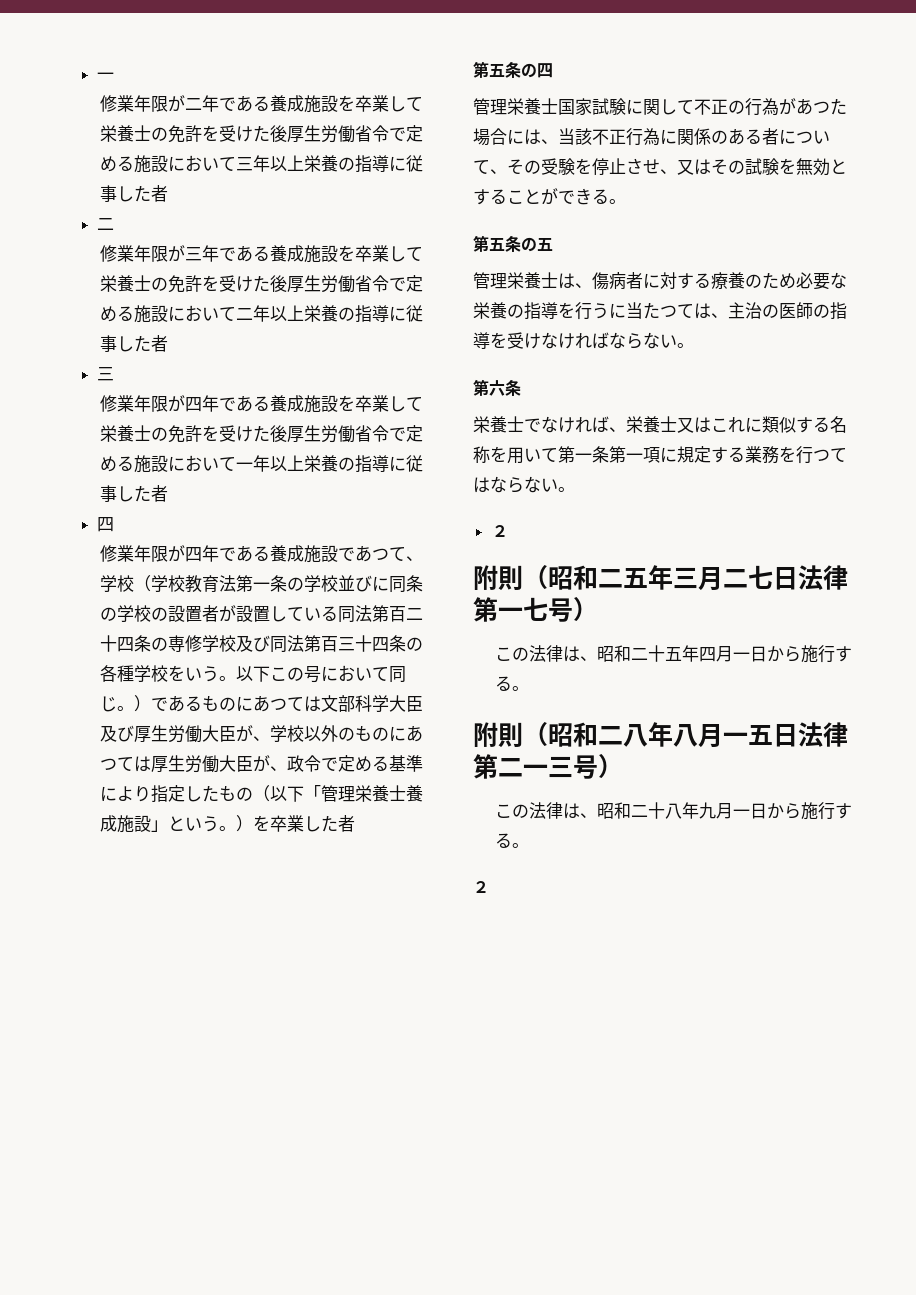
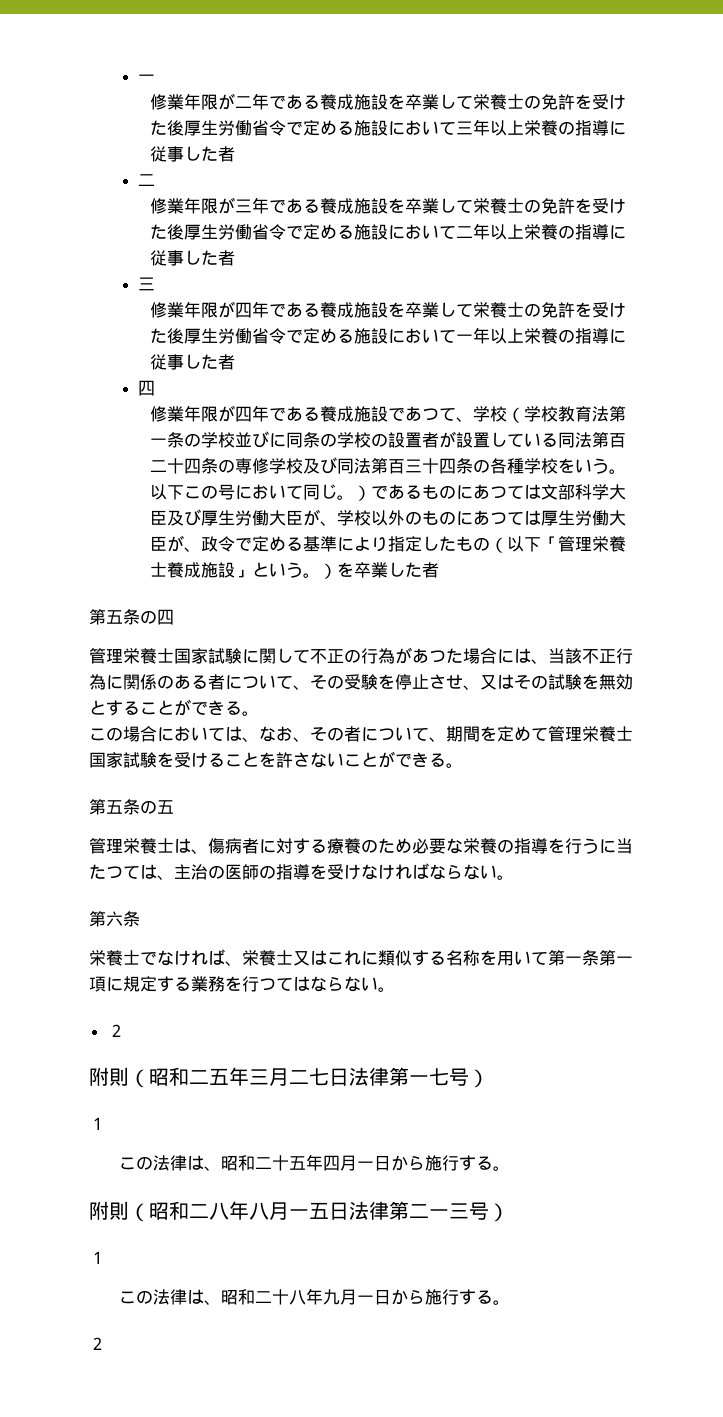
(626, 201) none -> [89,726,633,742] [89,751,463,768] // この場合においては、なお、その者について、期間を定めて管理栄養士国家試験を受けることを許さないことができる。
(598, 609) none -> [89,1117,106,1130] // １
(623, 766) none -> [89,1251,106,1264] // １

